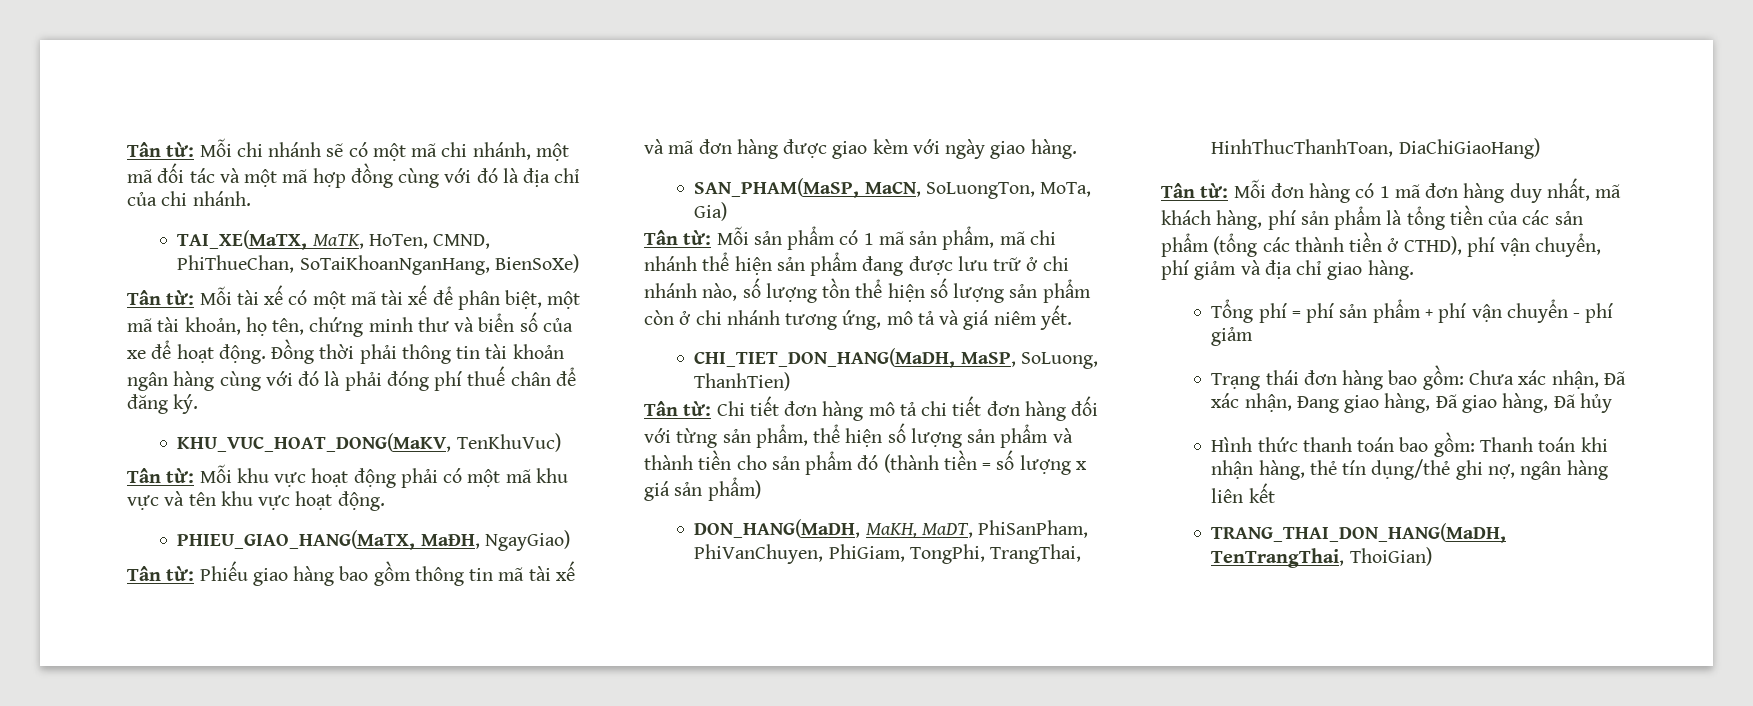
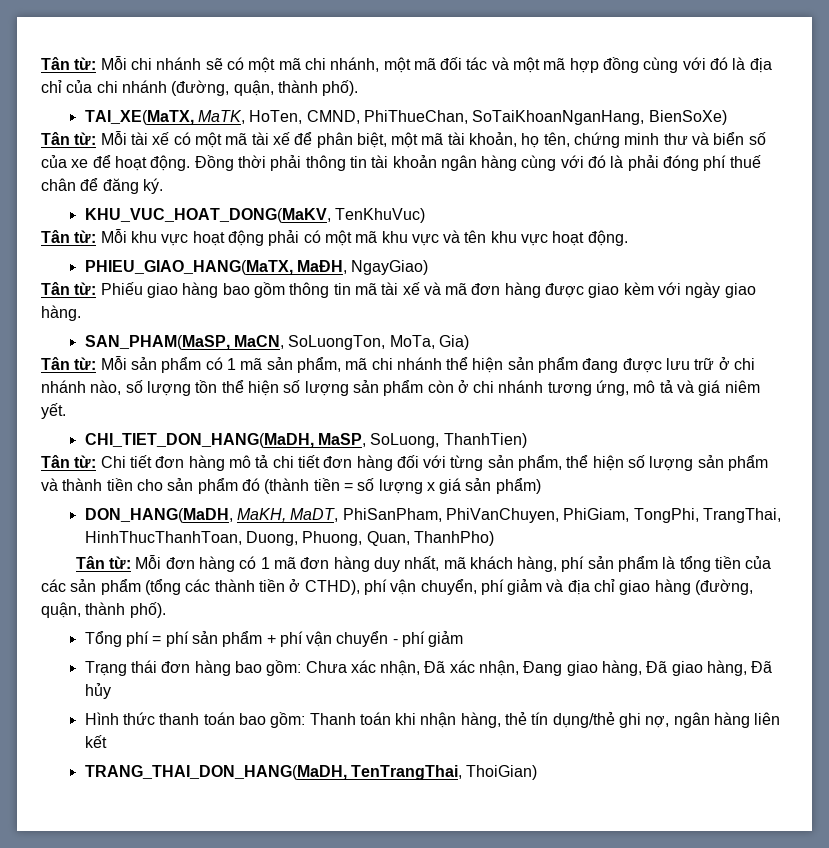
[192,191,251,206] nhánh. -> [121,80,359,96] nhánh (đường, quận, thành phố).
[1398,138,1540,159] DiaChiGiaoHang) -> [245,531,494,546] Duong, Phuong, Quan, ThanhPho)
[1367,260,1414,280] hàng. -> [654,579,754,595] [41,602,166,618] hàng (đường, quận, thành phố).

